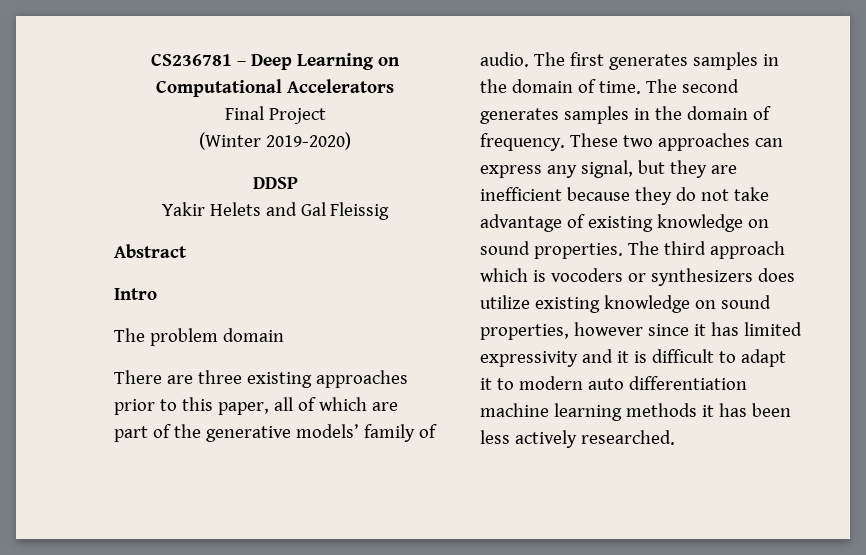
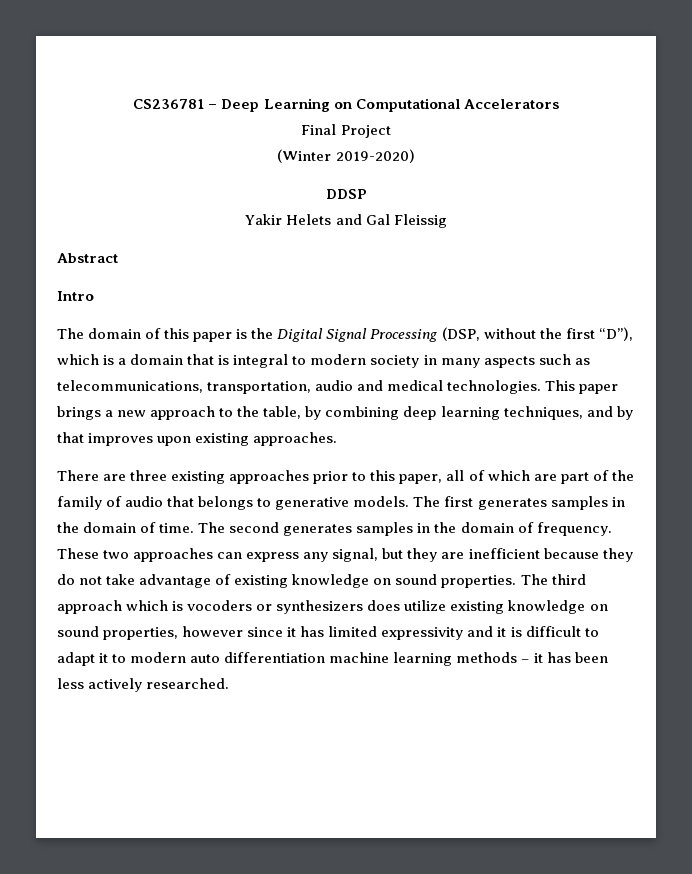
[149,328,284,346] problem domain -> [88,327,633,342] [57,354,590,368] [57,380,619,394] [57,406,633,420] [57,432,338,446] domain of this paper is the Digital Signal Processing (DSP, without the first “D”), which is a domain that is integral to modern society in many aspects such as telecommunications, transportation, audio and medical technologies. This paper brings a new approach to the table, by combining deep learning techniques, and by that improves upon existing approaches.
[205,424,437,442] [480,52,529,67] generative models’ family of audio. -> [57,496,410,510] family of audio that belongs to generative models.
(697, 410) none -> [521,659,530,663] –

